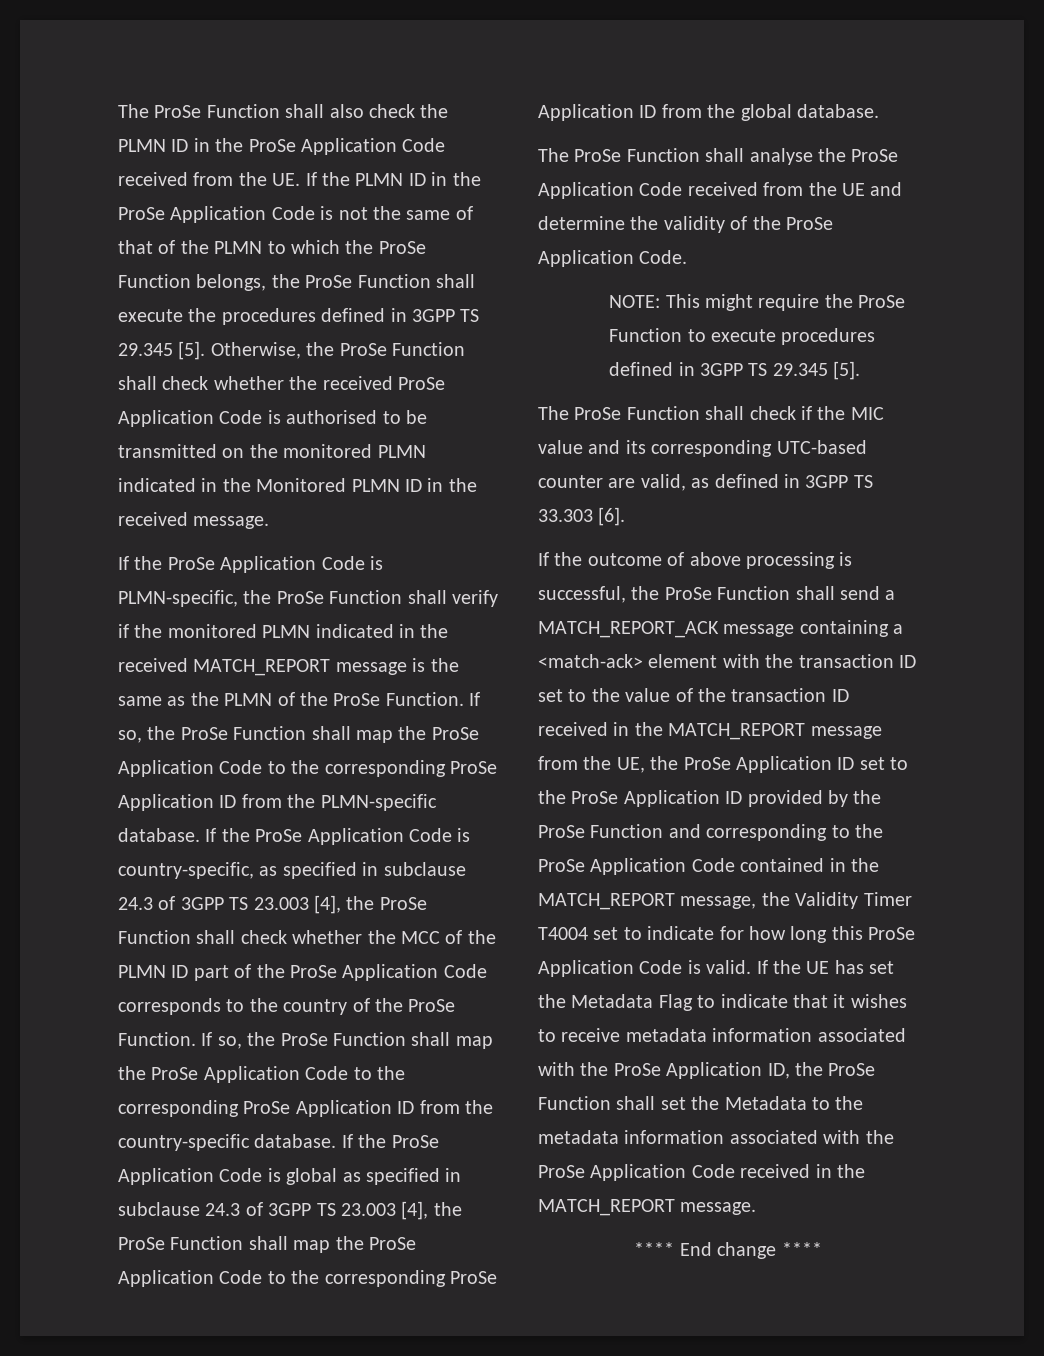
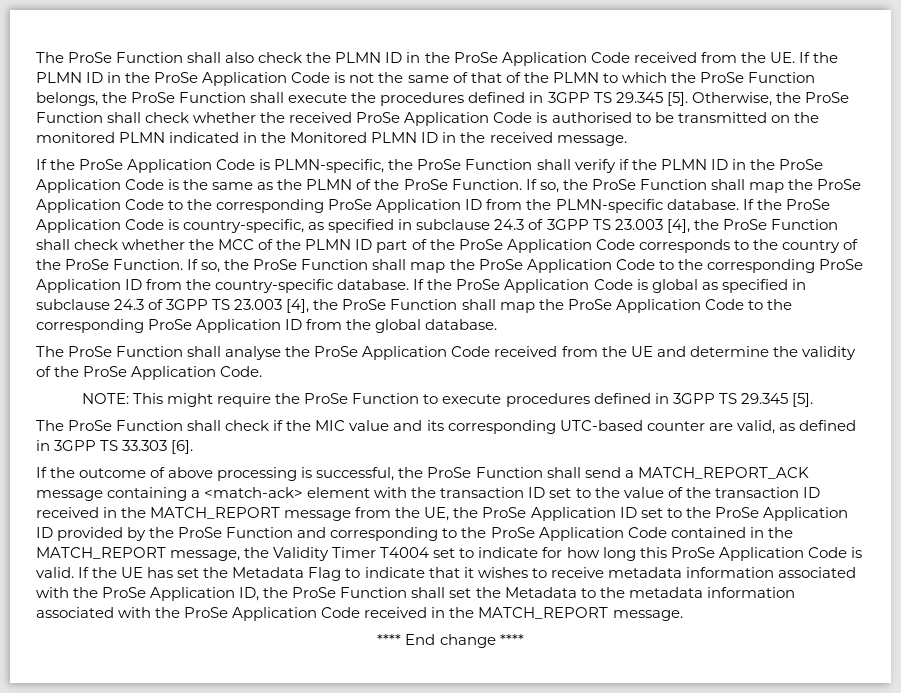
[167,624,449,638] [118,658,407,676] monitored PLMN indicated in the received MATCH_REPORT message -> [660,159,823,170] [36,179,165,193] PLMN ID in the ProSe Application Code

